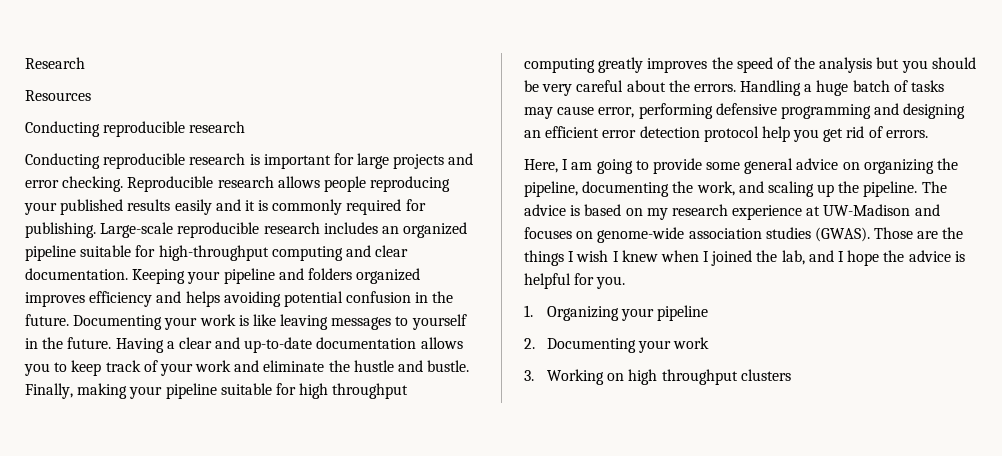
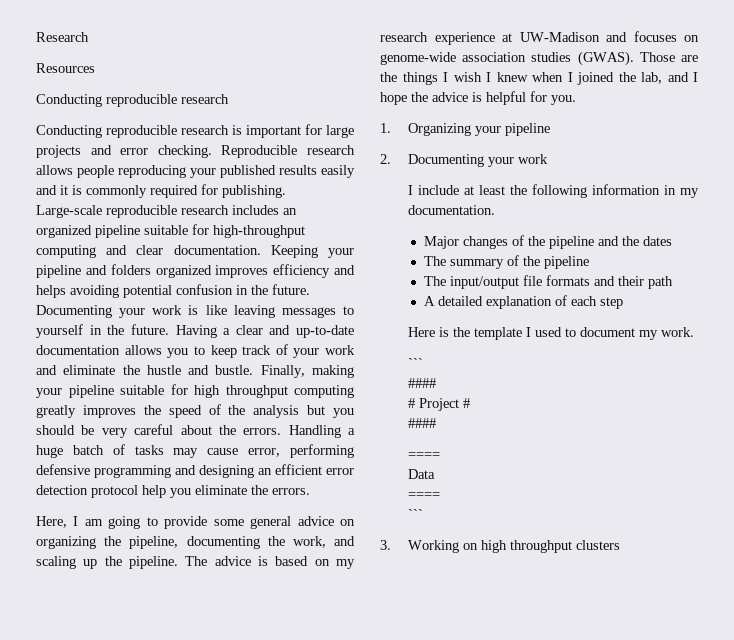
[823,126,883,142] get rid of -> [195,485,268,495] eliminate the
(710, 343) none -> [408,184,699,198] [408,205,496,215] [424,235,673,249] [424,255,590,269] [424,275,674,289] [424,295,624,309] [408,327,695,340] [408,358,424,368] [408,378,437,388] [408,398,471,411] [408,418,437,428] [408,452,441,459] [408,469,436,479] [408,492,441,499] [408,509,424,519] // I include at least the following information in my documentation. // Major changes of the pipeline and the dates // The summary of the pipeline // The input/output file formats and their path // A detailed explanation of each step // Here is the template I used to document my work. // ``` // #### // # Project # // #### // ==== // Data // ==== // ```

